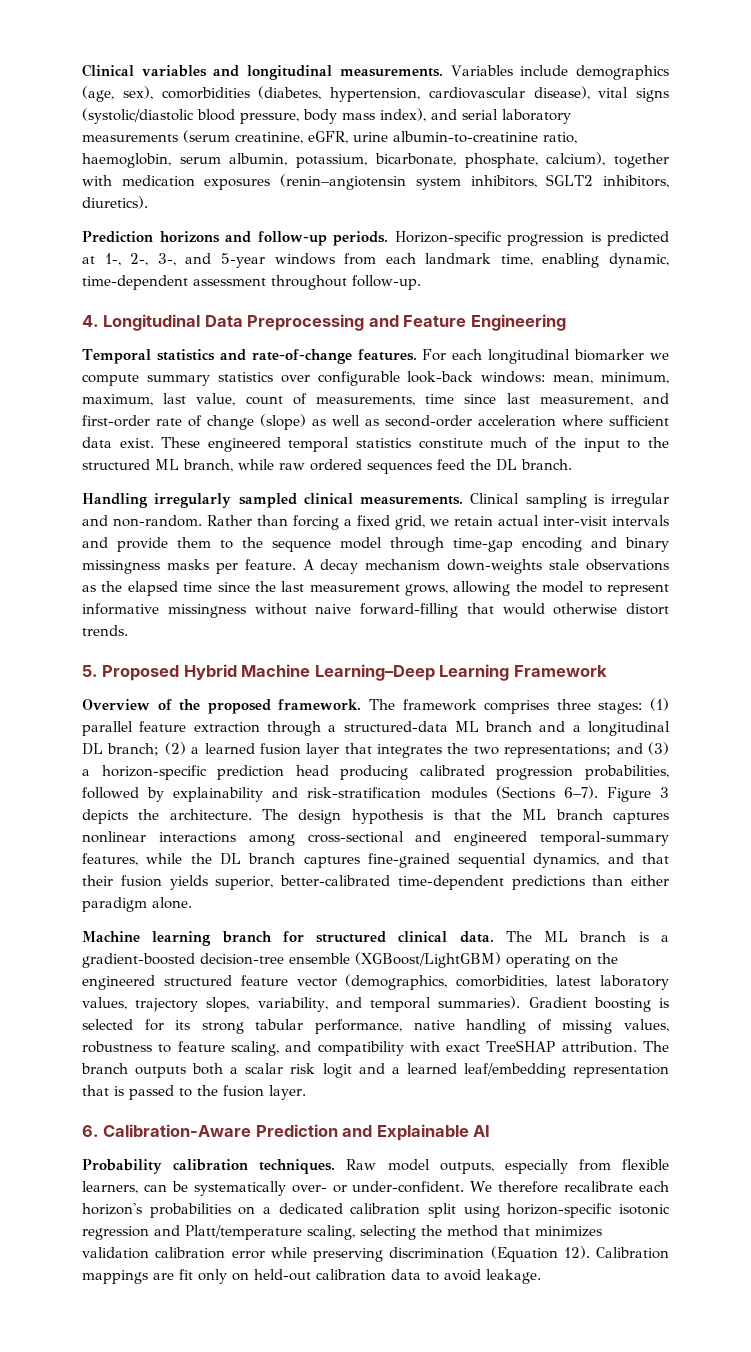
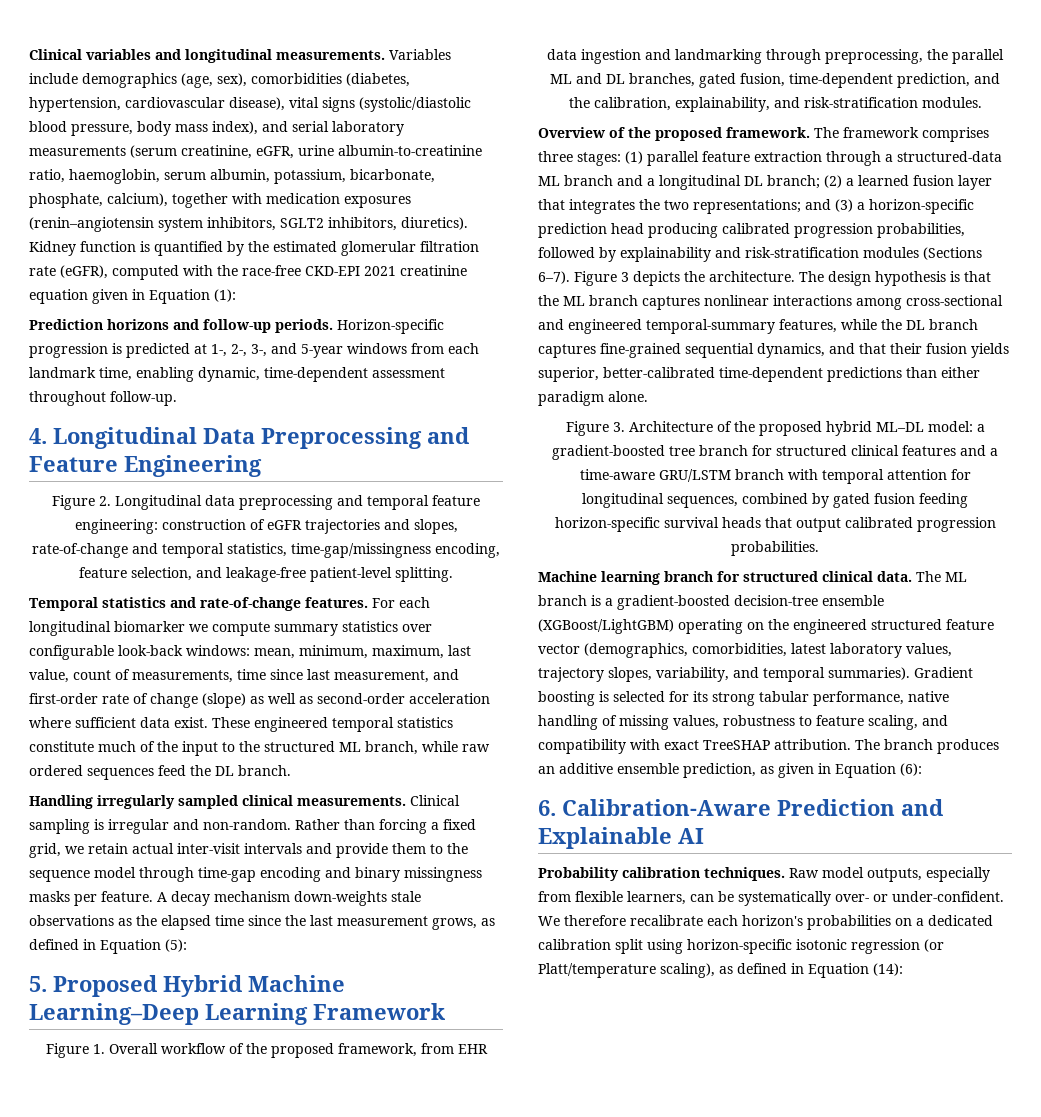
(148, 202) none -> [29,241,479,256] [29,265,467,280] [29,289,236,304] Kidney function is quantified by the estimated glomerular filtration rate (eGFR), computed with the race-free CKD-EPI 2021 creatinine equation given in Equation (1):
(566, 322) none -> [52,495,480,510] [74,519,458,534] [32,543,500,558] [79,567,453,582] // Figure 2. Longitudinal data preprocessing and temporal feature engineering: construction of eGFR trajectories and slopes, rate-of-change and temporal statistics, time-gap/missingness encoding, feature selection, and leakage-free patient-level splitting.
[453,581,669,596] [82,603,669,618] [82,625,128,636] allowing the model to represent informative missingness without naive forward-filling that would otherwise distort trends. -> [481,918,495,926] [29,939,187,954] as defined in Equation (5):
(607, 671) none -> [45,1043,488,1058] [547,49,1004,64] [550,73,1000,88] [568,97,982,112] // Figure 1. Overall workflow of the proposed framework, from EHR data ingestion and landmarking through preprocessing, the parallel ML and DL branches, gated fusion, time-dependent prediction, and the calibration, explainability, and risk-stratification modules.
(192, 903) none -> [565,421,985,436] [552,445,998,460] [579,469,971,484] [582,493,968,508] [554,517,996,532] [731,541,819,556] // Figure 3. Architecture of the proposed hybrid ML–DL model: a gradient-boosted tree branch for structured clinical features and a time-aware GRU/LSTM branch with temporal attention for longitudinal sequences, combined by gated fusion feeding horizon-specific survival heads that output calibrated progression probabilities.
[135,1063,669,1078] [82,1085,306,1100] outputs both a scalar risk logit and a learned leaf/embedding representation that is passed to the fusion layer. -> [937,739,999,754] [538,763,922,778] produces an additive ensemble prediction, as given in Equation (6):
[154,1225,602,1240] [82,1246,669,1262] [82,1269,541,1284] and Platt/temperature scaling, selecting the method that minimizes validation calibration error while preserving discrimination (Equation 12). Calibration mappings are fit only on held-out calibration data to avoid leakage. -> [924,939,944,952] [538,963,903,978] (or Platt/temperature scaling), as defined in Equation (14):

